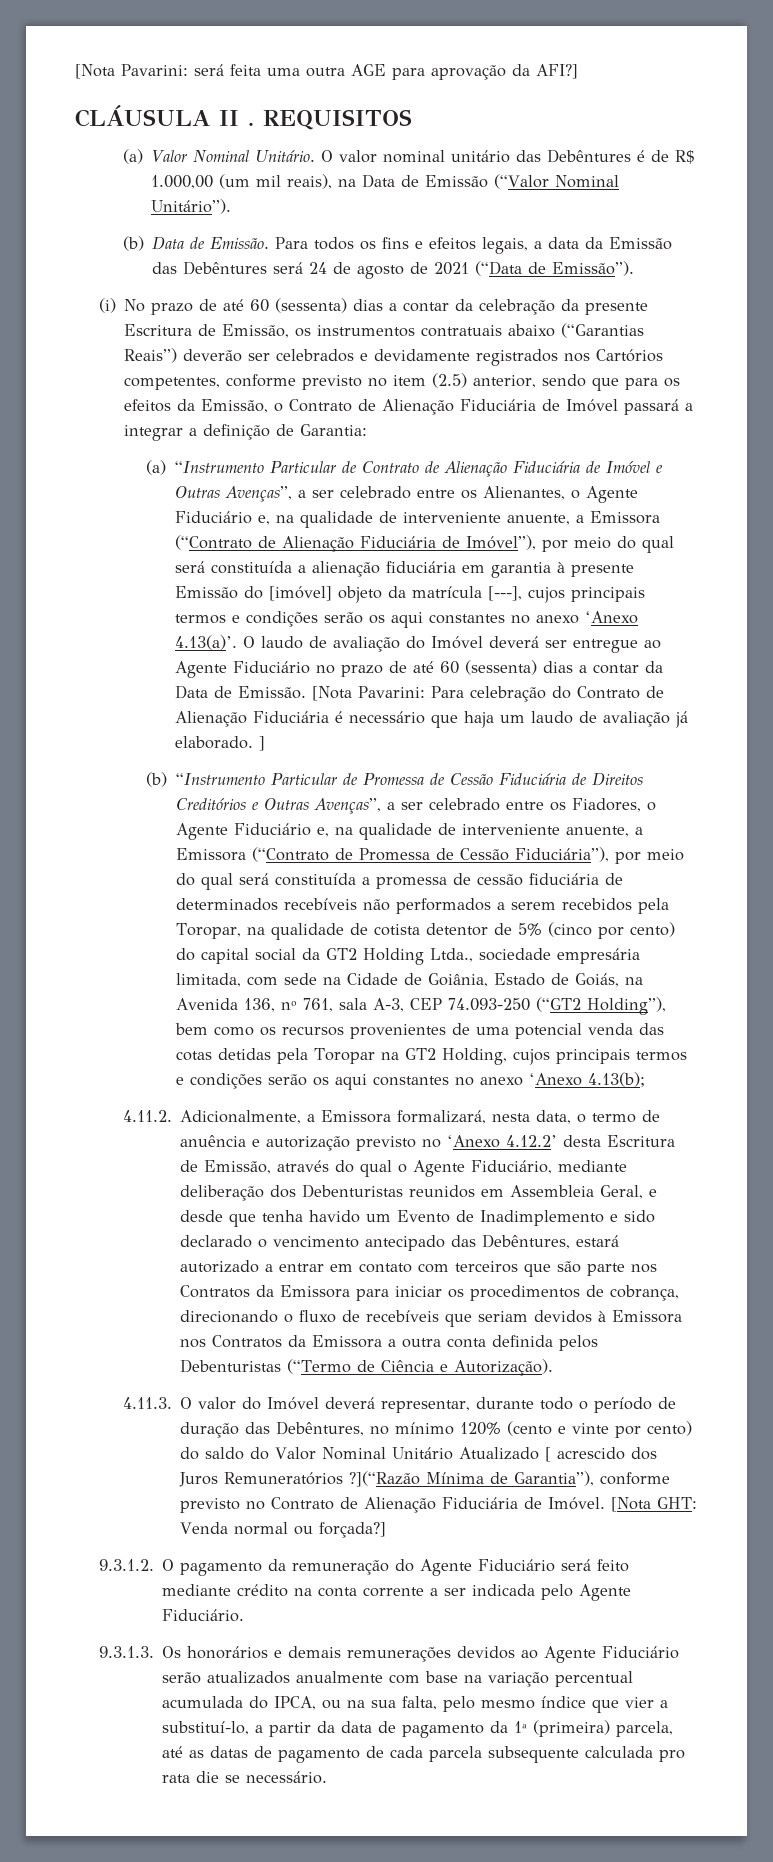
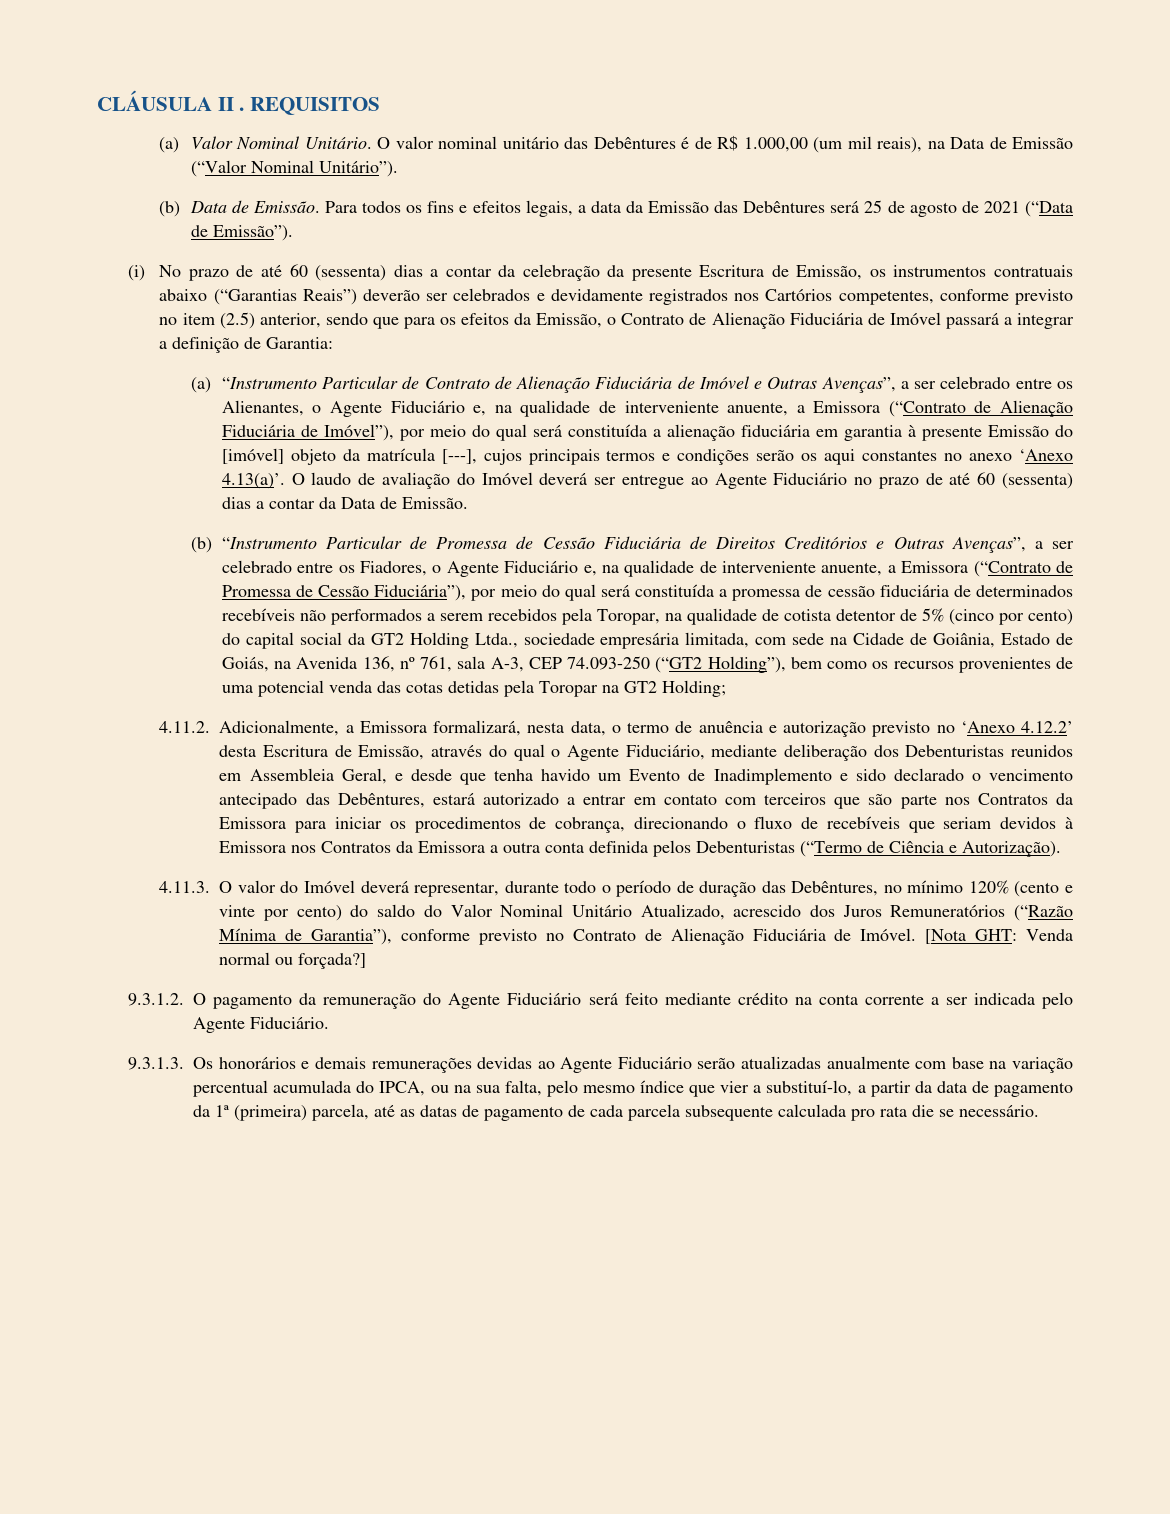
[75,64,578,80] [Nota Pavarini: será feita uma outra AGE para aprovação da AFI?] // -> (97, 100) none
[308,262,327,274] 24 -> [864,200,883,213] 25
[311,686,664,702] [174,711,688,728] [174,736,265,751] [Nota Pavarini: Para celebração do Contrato de Alienação Fiduciária é necessário que haja um laudo de avaliação já elaborado. ] -> (468, 503) none
[441,1048,687,1065] [175,1072,645,1090] Holding, cujos principais termos e condições serão os aqui constantes no anexo ‘Anexo 4.13(b); -> [661,680,726,697] Holding;
[458,1447,551,1462] Atualizado [ -> [640,904,725,920] Atualizado,
[348,1471,420,1487] ?](“Razão -> [1013,905,1073,921] (“Razão
[457,1646,516,1659] devidos -> [477,1057,533,1069] devidas
[207,1671,291,1684] atualizados -> [741,1056,822,1069] atualizadas

